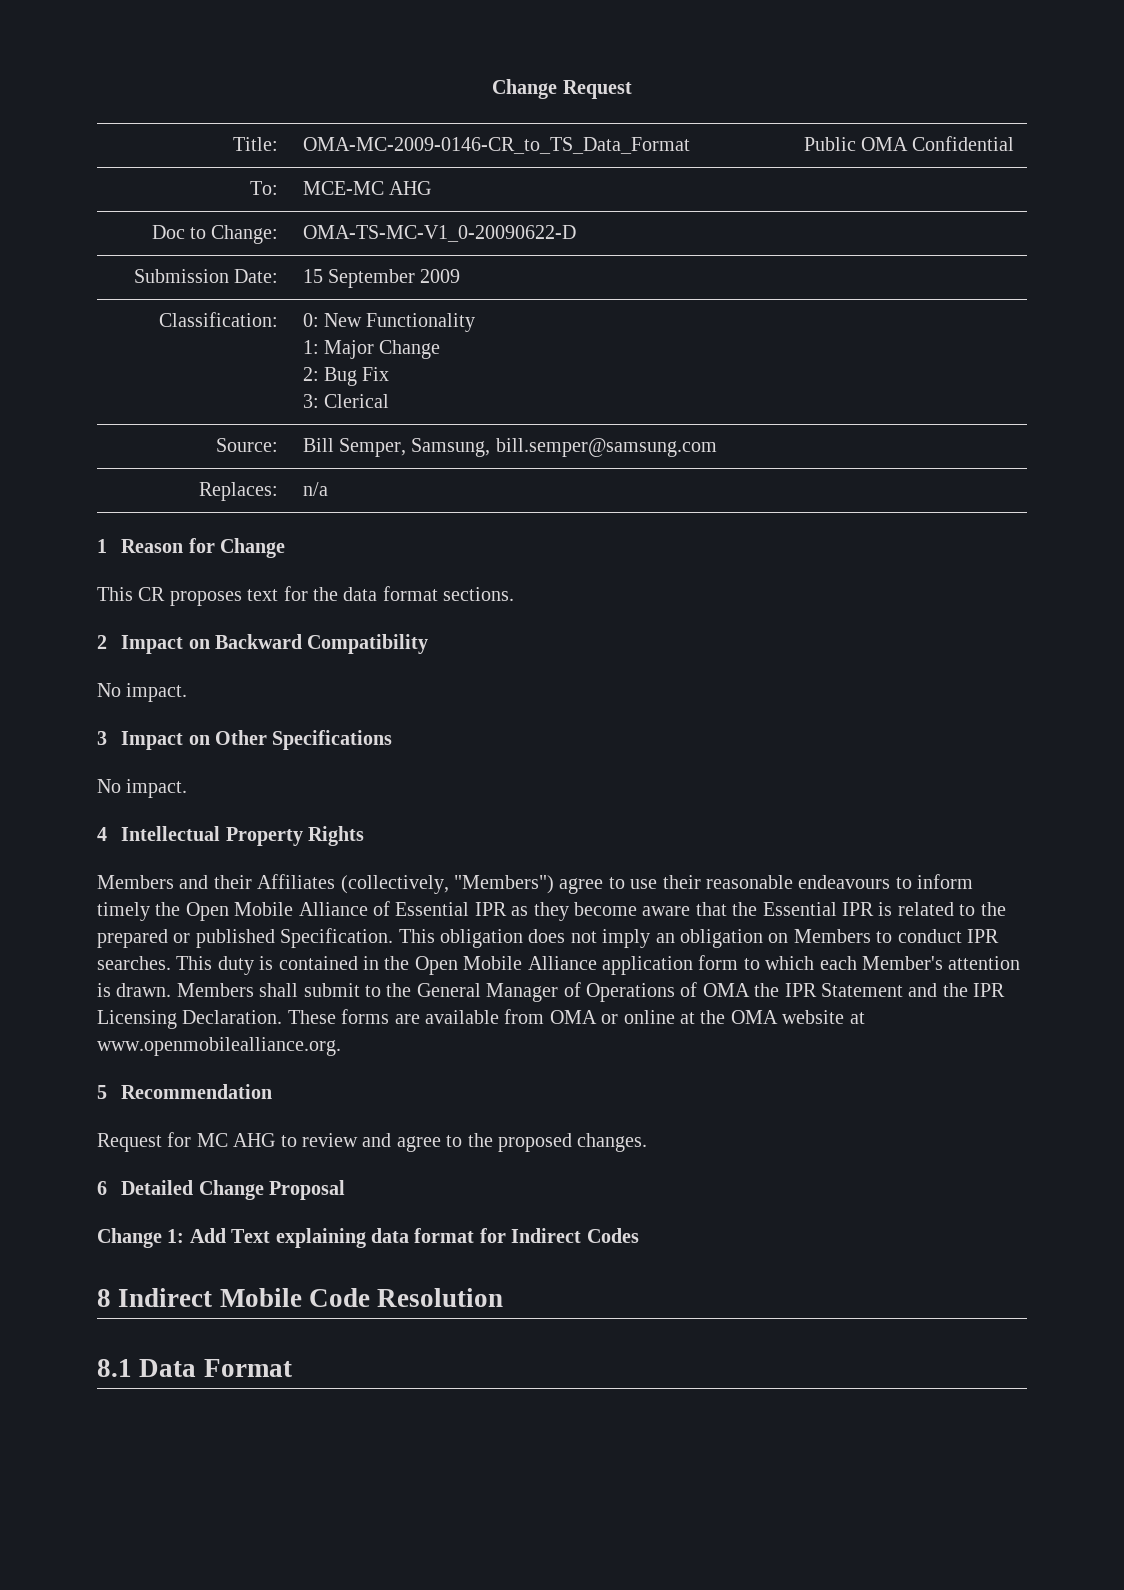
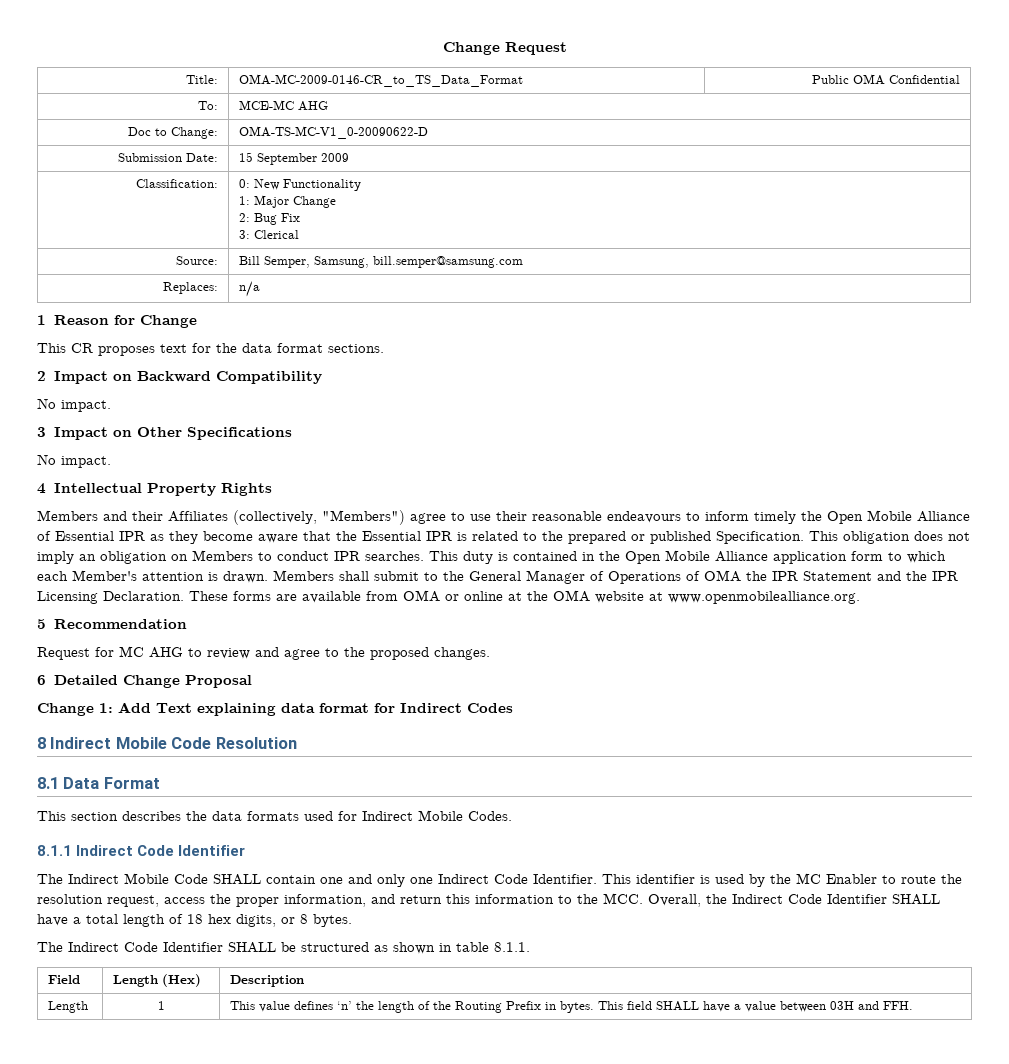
(292, 1368) none -> [37,810,512,821] [37,845,246,856] [37,873,962,887] [37,893,940,907] [37,914,352,927] [37,942,530,954] [47,975,80,984] [112,974,201,987] [229,975,304,987] [47,1001,88,1013] [157,1001,165,1010] [229,1001,913,1013] // This section describes the data formats used for Indirect Mobile Codes. // 8.1.1 Indirect Code Identifier // The Indirect Mobile Code SHALL contain one and only one Indirect Code Identifier. This identifier is used by the MC Enabler to route the resolution request, access the proper information, and return this information to the MCC. Overall, the Indirect Code Identifier SHALL have a total length of 18 hex digits, or 8 bytes. // The Indirect Code Identifier SHALL be structured as shown in table 8.1.1. // Field | Length (Hex) | Description // Length | 1 | This value defines ‘n’ the length of the Routing Prefix in bytes. This field SHALL have a value between 03H and FFH.

